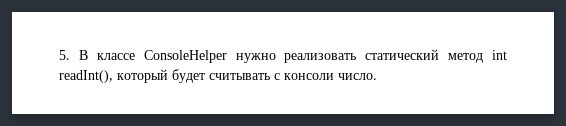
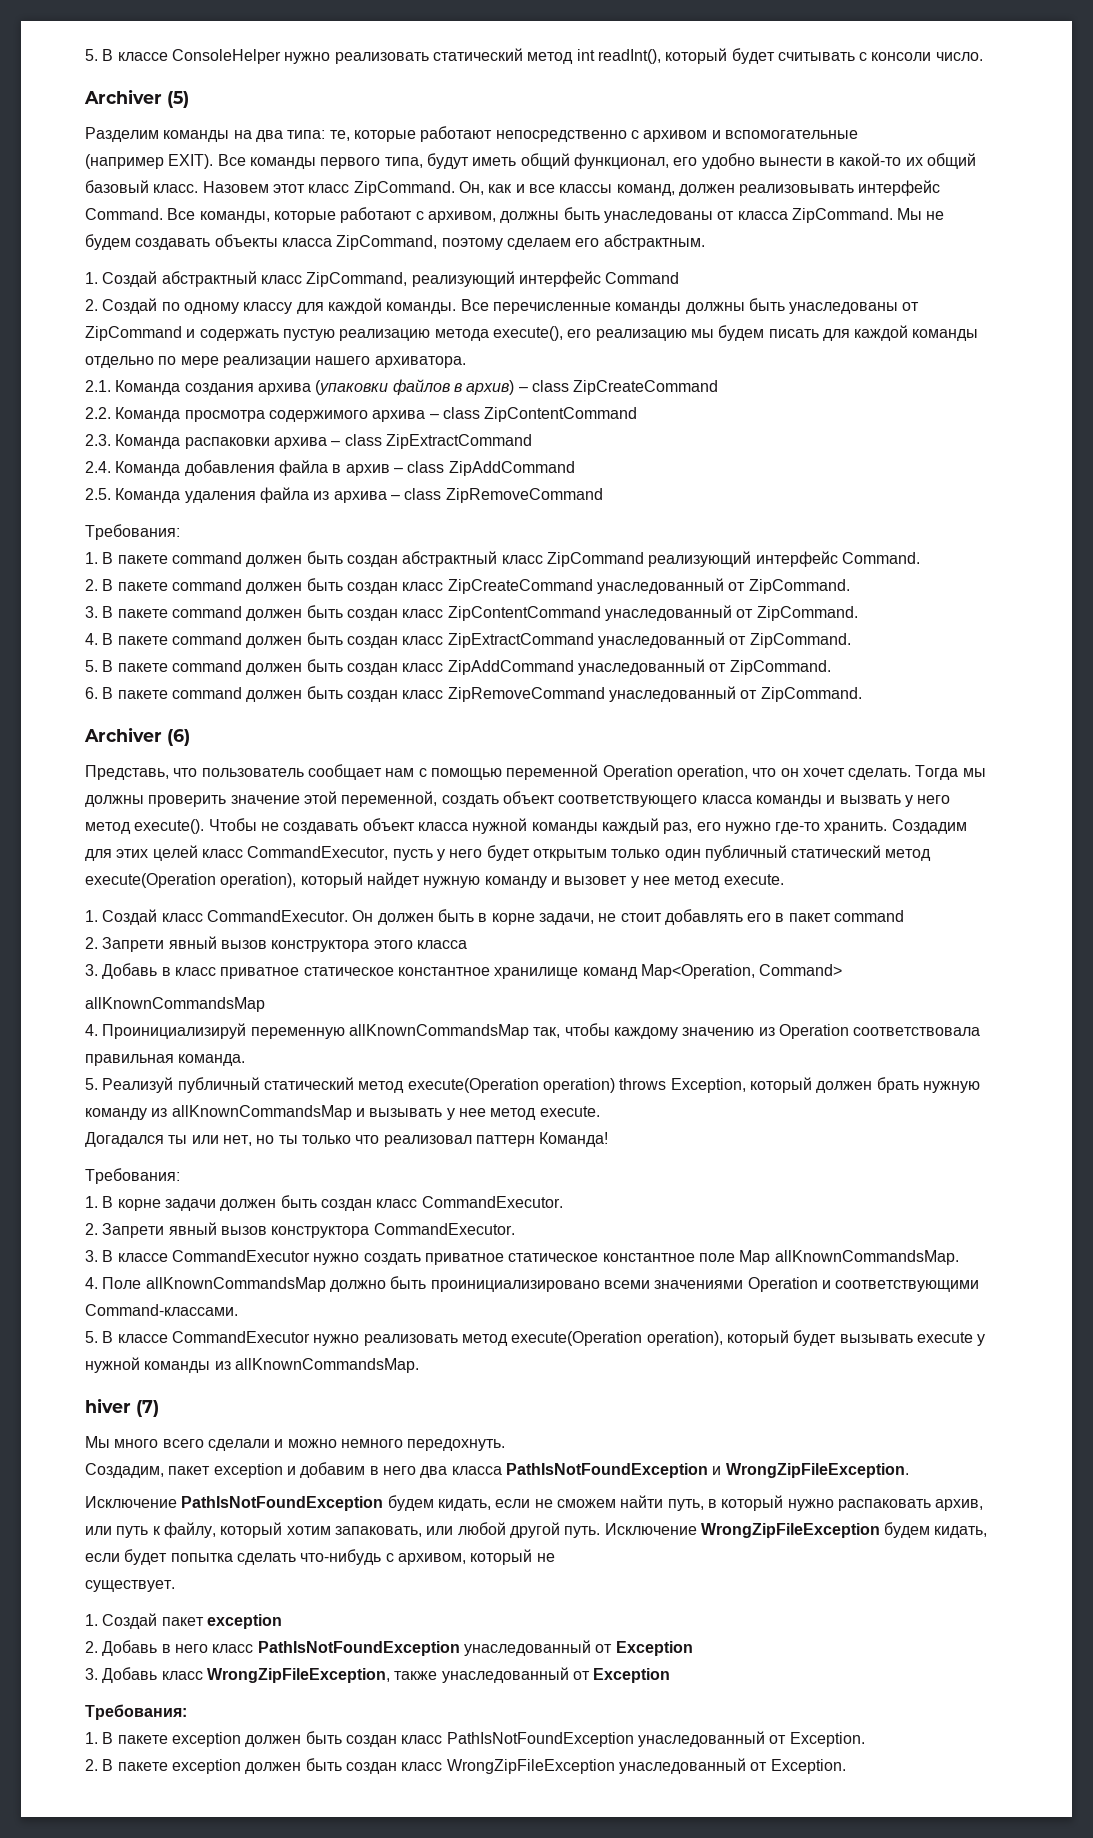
(377, 76) none -> [84,89,189,108] [85,126,858,142] [85,153,977,169] [85,180,941,196] [85,207,945,223] [85,234,705,250] [85,271,680,287] [85,298,920,314] [85,325,979,341] [85,356,466,368] [85,379,719,395] [85,407,638,422] [85,434,532,449] [85,460,575,476] [85,487,603,503] [85,524,180,540] [85,551,920,567] [85,578,850,594] [85,605,858,621] [85,632,851,648] [85,659,831,675] [85,686,862,702] [84,727,190,746] [85,764,986,780] [85,791,951,807] [85,818,967,834] [85,845,932,861] [85,872,784,888] [85,909,905,925] [85,936,467,952] [85,963,843,979] [85,997,265,1012] [85,1023,981,1039] [85,1054,246,1066] [85,1077,980,1093] [85,1105,600,1120] [85,1132,609,1147] [85,1168,180,1184] [85,1195,563,1211] [85,1222,515,1238] [85,1250,959,1265] [85,1276,980,1292] [85,1304,238,1316] [85,1330,986,1346] [85,1357,419,1373] [85,1398,159,1417] [85,1436,506,1451] [85,1462,909,1478] [85,1495,984,1511] [85,1522,988,1538] [85,1549,555,1565] [85,1580,175,1592] [85,1613,282,1629] [85,1640,693,1656] [85,1667,671,1683] [85,1704,187,1720] [85,1731,865,1747] [85,1758,846,1774] // Archiver (5) // Разделим команды на два типа: те, которые работают непосредственно с архивом и вспомогательные // (например EXIT). Все команды первого типа, будут иметь общий функционал, его удобно вынести в какой-то их общий базовый класс. Назовем этот класс ZipCommand. Он, как и все классы команд, должен реализовывать интерфейс Command. Все команды, которые работают с архивом, должны быть унаследованы от класса ZipCommand. Мы не будем создавать объекты класса ZipCommand, поэтому сделаем его абстрактным. // 1. Создай абстрактный класс ZipCommand, реализующий интерфейс Command // 2. Создай по одному классу для каждой команды. Все перечисленные команды должны быть унаследованы от ZipCommand и содержать пустую реализацию метода execute(), его реализацию мы будем писать для каждой команды отдельно по мере реализации нашего архиватора. // 2.1. Команда создания архива (упаковки файлов в архив) – class ZipCreateCommand // 2.2. Команда просмотра содержимого архива – class ZipContentCommand // 2.3. Команда распаковки архива – class ZipExtractCommand // 2.4. Команда добавления файла в архив – class ZipAddCommand // 2.5. Команда удаления файла из архива – class ZipRemoveCommand // Требования: // 1. В пакете command должен быть создан абстрактный класс ZipCommand реализующий интерфейс Command. // 2. В пакете command должен быть создан класс ZipCreateCommand унаследованный от ZipCommand. // 3. В пакете command должен быть создан класс ZipContentCommand унаследованный от ZipCommand. // 4. В пакете command должен быть создан класс ZipExtractCommand унаследованный от ZipCommand. // 5. В пакете command должен быть создан класс ZipAddCommand унаследованный от ZipCommand. // 6. В пакете command должен быть создан класс ZipRemoveCommand унаследованный от ZipCommand. // Archiver (6) // Представь, что пользователь сообщает нам с помощью переменной Operation operation, что он хочет сделать. Тогда мы должны проверить значение этой переменной, создать объект соответствующего класса команды и вызвать у него метод execute(). Чтобы не создавать объект класса нужной команды каждый раз, его нужно где-то хранить. Создадим для этих целей класс CommandExecutor, пусть у него будет открытым только один публичный статический метод execute(Operation operation), который найдет нужную команду и вызовет у нее метод execute. // 1. Создай класс CommandExecutor. Он должен быть в корне задачи, не стоит добавлять его в пакет command // 2. Запрети явный вызов конструктора этого класса // 3. Добавь в класс приватное статическое константное хранилище команд Map<Operation, Command> // allKnownCommandsMap // 4. Проинициализируй переменную allKnownCommandsMap так, чтобы каждому значению из Operation соответствовала правильная команда. // 5. Реализуй публичный статический метод execute(Operation operation) throws Exception, который должен брать нужную команду из allKnownCommandsMap и вызывать у нее метод execute. // Догадался ты или нет, но ты только что реализовал паттерн Команда! // Требования: // 1. В корне задачи должен быть создан класс CommandExecutor. // 2. Запрети явный вызов конструктора CommandExecutor. // 3. В классе CommandExecutor нужно создать приватное статическое константное поле Map allKnownCommandsMap. // 4. Поле allKnownCommandsMap должно быть проинициализировано всеми значениями Operation и соответствующими Command-классами. // 5. В классе CommandExecutor нужно реализовать метод execute(Operation operation), который будет вызывать execute у нужной команды из allKnownCommandsMap. // hiver (7) // Мы много всего сделали и можно немного передохнуть. // Создадим, пакет exception и добавим в него два класса PathIsNotFoundException и WrongZipFileException. // Исключение PathIsNotFoundException будем кидать, если не сможем найти путь, в который нужно распаковать архив, или путь к файлу, который хотим запаковать, или любой другой путь. Исключение WrongZipFileException будем кидать, если будет попытка сделать что-нибудь с архивом, который не // существует. // 1. Создай пакет exception // 2. Добавь в него класс PathIsNotFoundException унаследованный от Exception // 3. Добавь класс WrongZipFileException, также унаследованный от Exception // Требования: // 1. В пакете exception должен быть создан класс PathIsNotFoundException унаследованный от Exception. // 2. В пакете exception должен быть создан класс WrongZipFileException унаследованный от Exception.

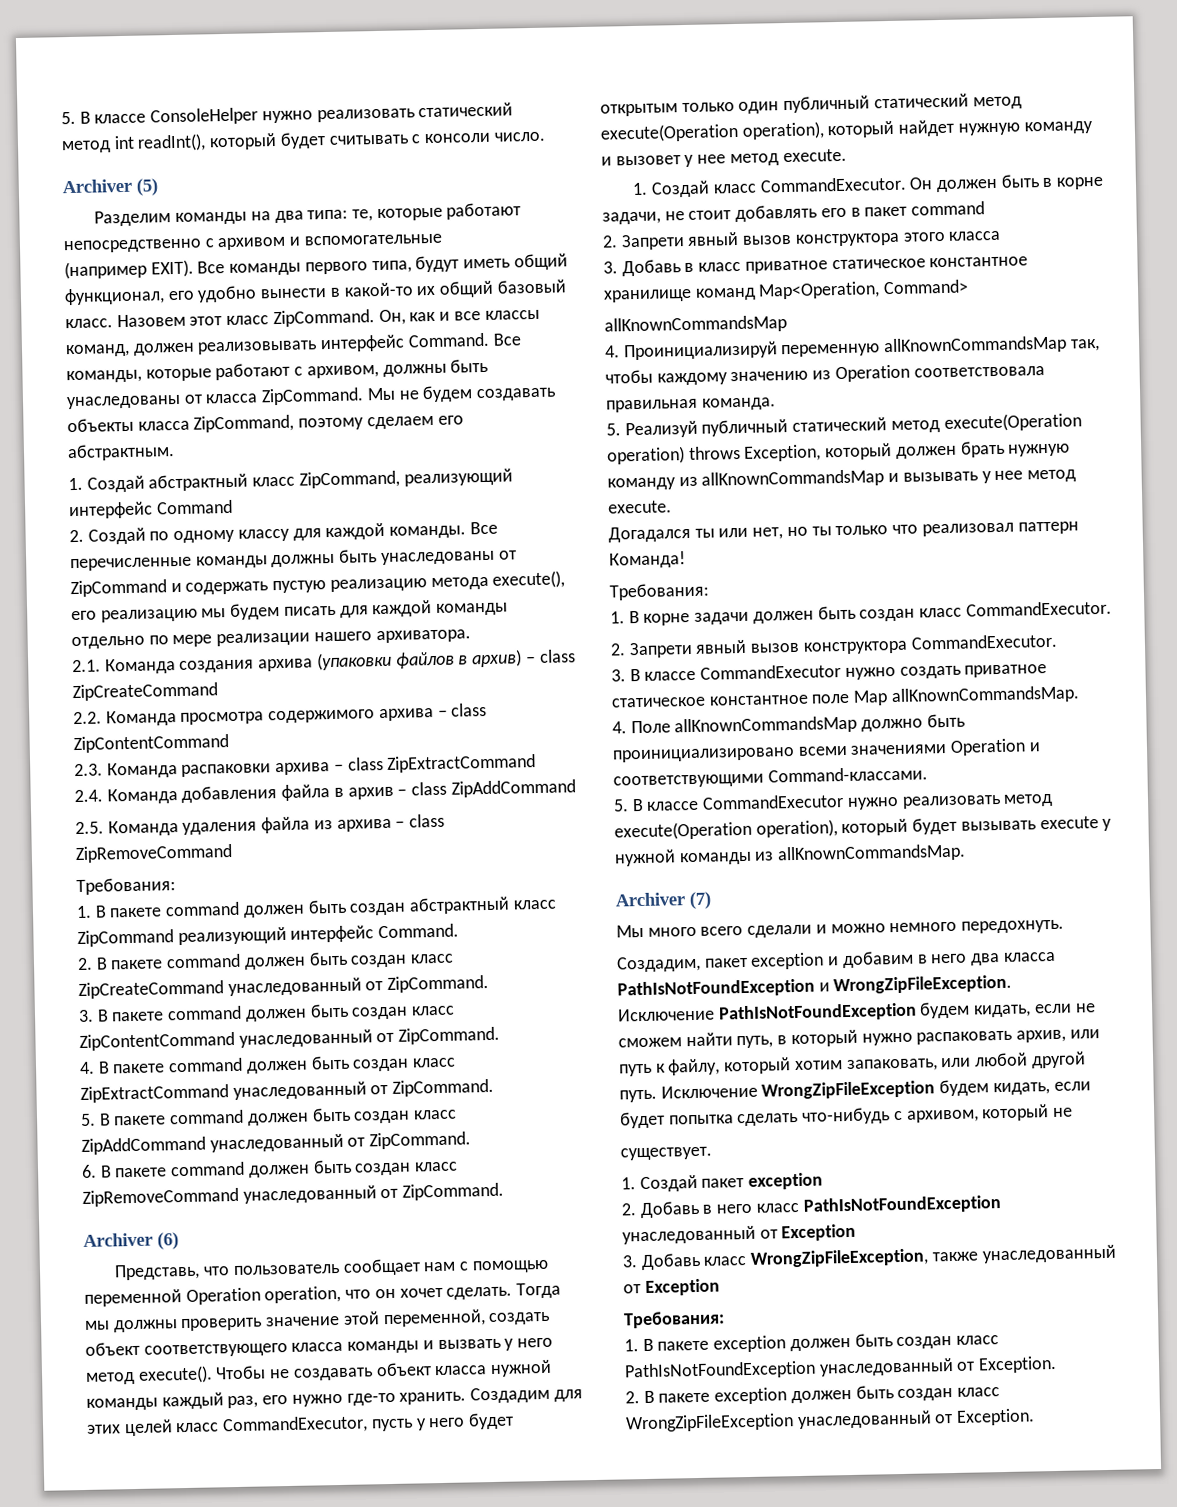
[85,1398,131,1413] hiver -> [615,892,685,907] Archiver

